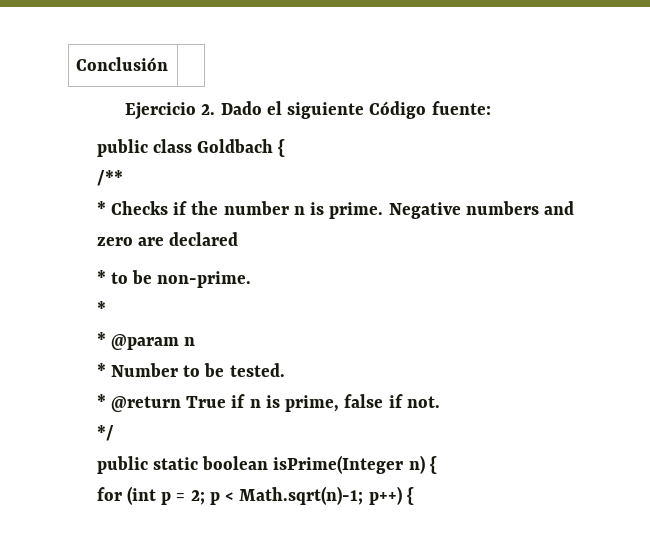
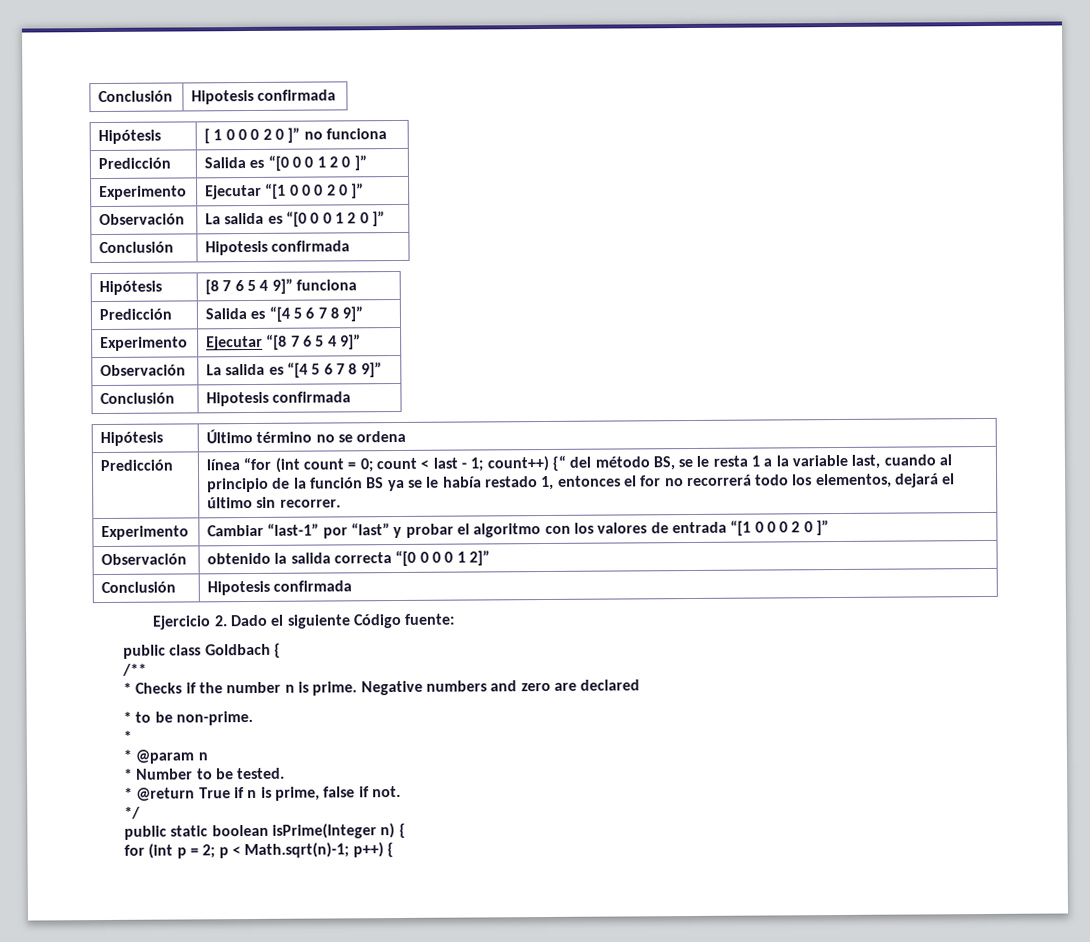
[76,57,169,71] Conclusión | -> [98,90,174,103] [191,89,337,105] [98,129,162,145] [204,127,387,144] [98,157,172,170] [204,155,367,171] [99,185,188,201] [205,183,365,200] [99,213,186,226] [205,211,385,227] [99,241,175,254] [205,240,351,256] [99,280,163,296] [205,278,357,295] [99,308,173,321] [205,306,364,322] [100,336,189,352] [206,334,361,351] [100,364,187,377] [206,362,382,378] [100,392,176,405] [206,391,352,407] [100,431,164,447] [206,428,407,444] [100,459,174,472] [206,454,953,473] [207,473,956,493] [207,496,341,509] [101,525,190,541] [207,520,830,539] [101,553,188,566] [207,550,490,567] [101,581,177,594] [207,580,353,596] Conclusión | Hipotesis confirmada // Hipótesis | [ 1 0 0 0 2 0 ]” no funciona // Predicción | Salida es “[0 0 0 1 2 0 ]” // Experimento | Ejecutar “[1 0 0 0 2 0 ]” // Observación | La salida es “[0 0 0 1 2 0 ]” // Conclusión | Hipotesis confirmada // Hipótesis | [8 7 6 5 4 9]” funciona // Predicción | Salida es “[4 5 6 7 8 9]” // Experimento | Ejecutar “[8 7 6 5 4 9]” // Observación | La salida es “[4 5 6 7 8 9]” // Conclusión | Hipotesis confirmada // Hipótesis | Último término no se ordena // Predicción | línea “for (int count = 0; count < last - 1; count++) {“ del método BS, se le resta 1 a la variable last, cuando al principio de la función BS ya se le había restado 1, entonces el for no recorrerá todo los elementos, dejará el último sin recorrer. // Experimento | Cambiar “last-1” por “last” y probar el algoritmo con los valores de entrada “[1 0 0 0 2 0 ]” // Observación | obtenido la salida correcta “[0 0 0 0 1 2]” // Conclusión | Hipotesis confirmada

